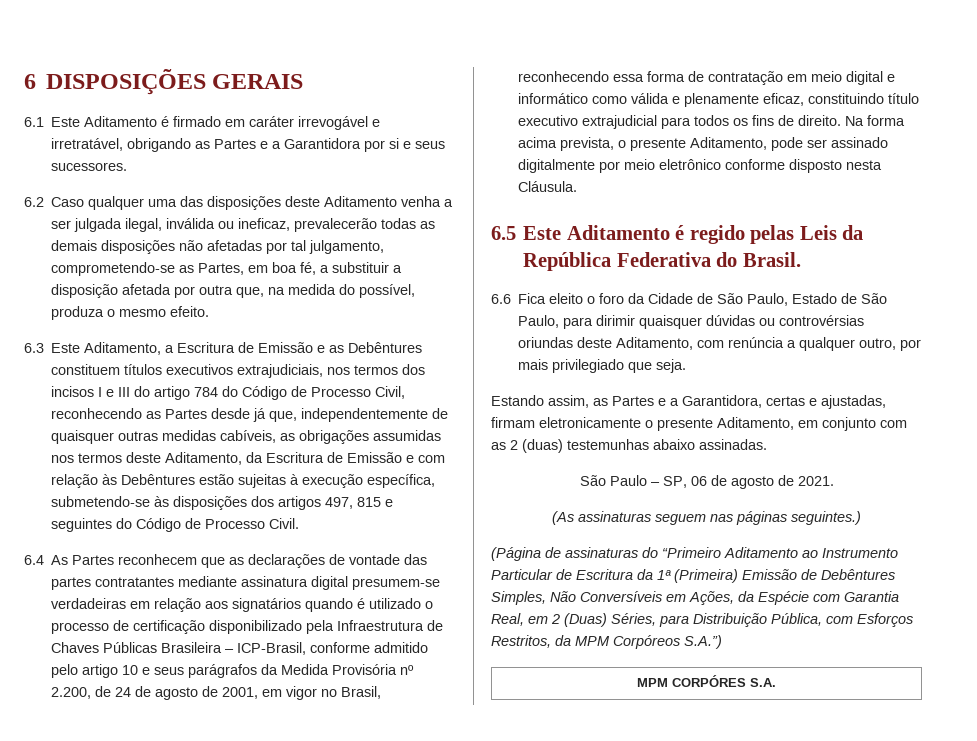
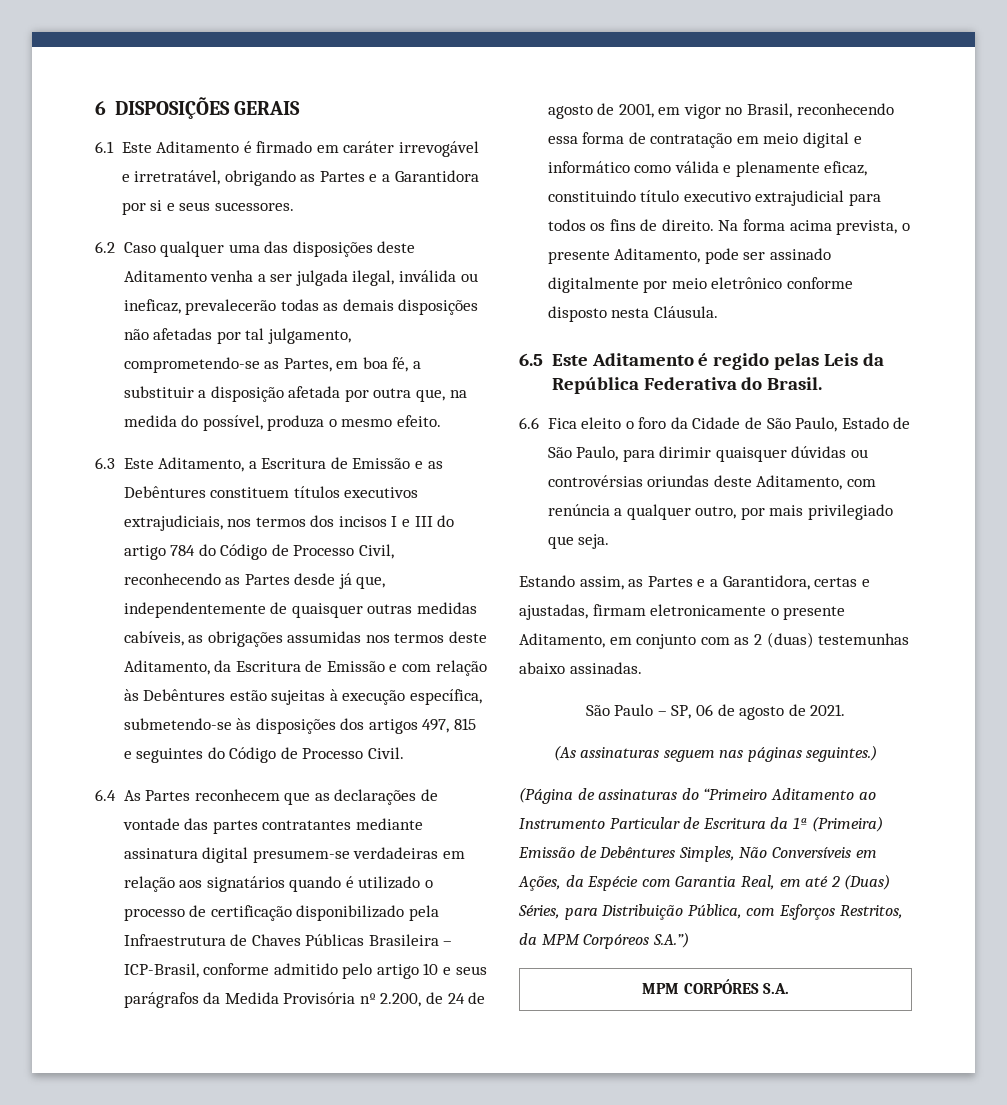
(548, 620) none -> [805,876,829,887] até

